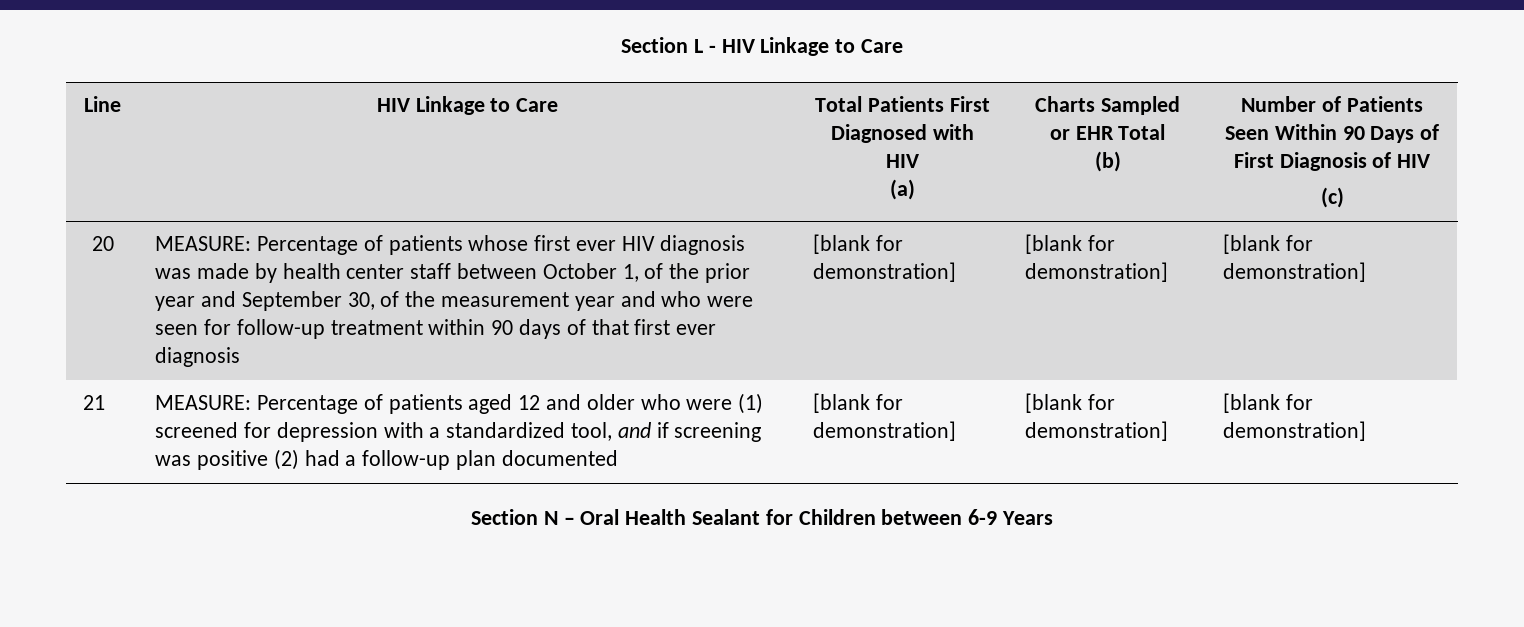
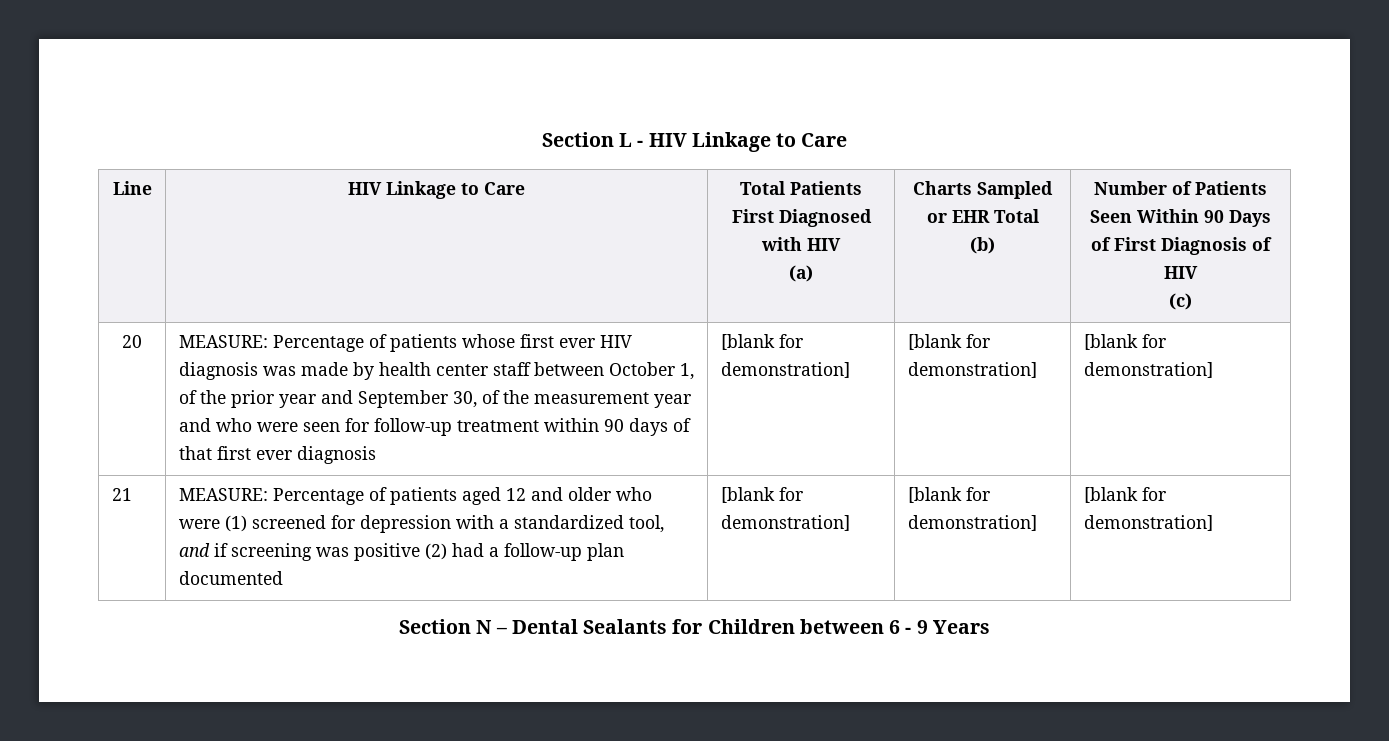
[580,509,998,525] Oral Health Sealant for Children between 6-9 -> [511,619,928,634] Dental Sealants for Children between 6 - 9

